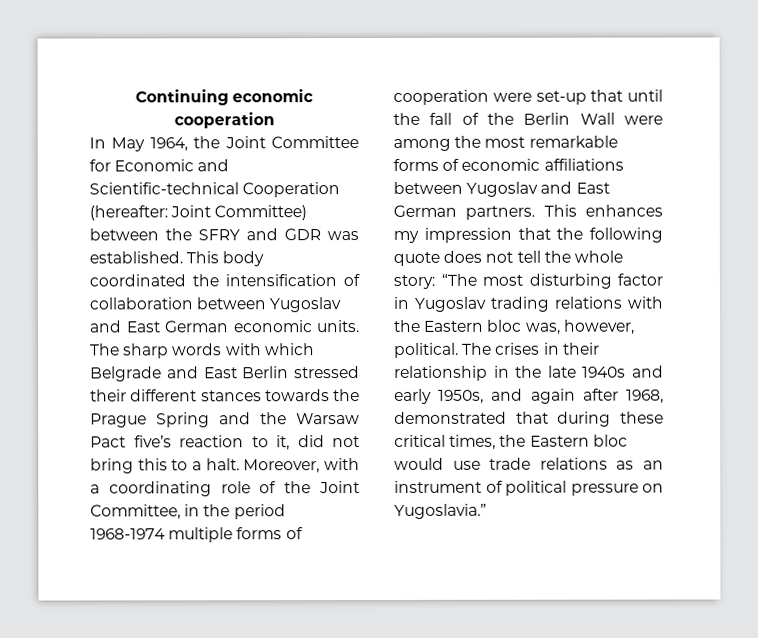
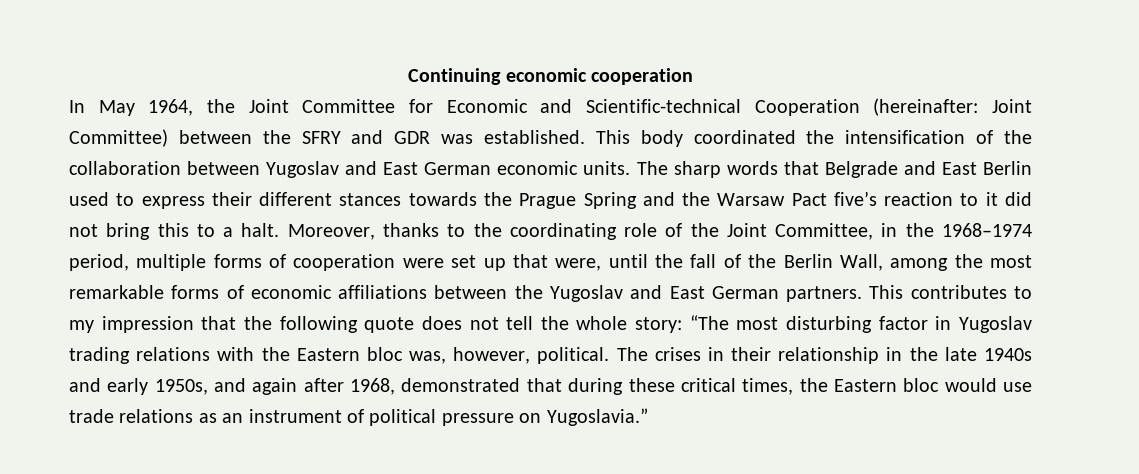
[89,205,168,221] (hereafter: -> [873,98,979,116] (hereinafter:
(360, 280) none -> [1004,130,1032,144] the
[225,343,315,356] with which -> [783,161,819,175] that
[294,366,360,379] stressed -> [69,192,205,209] used to express
[276,435,290,451] it, -> [985,192,998,206] it
[324,458,360,471] [90,484,100,494] with a -> [382,223,502,237] thanks to the
[233,504,286,520] [90,528,166,540] period 1968-1974 -> [942,223,1033,237] [69,254,129,271] 1968–1974 period,
[535,89,624,105] set-up that -> [451,254,602,271] set up that were,
[579,112,663,125] Wall were -> [839,254,883,271] Wall,
(463, 187) none -> [514,285,543,299] the
[585,204,663,217] enhances -> [910,285,1033,299] contributes to

